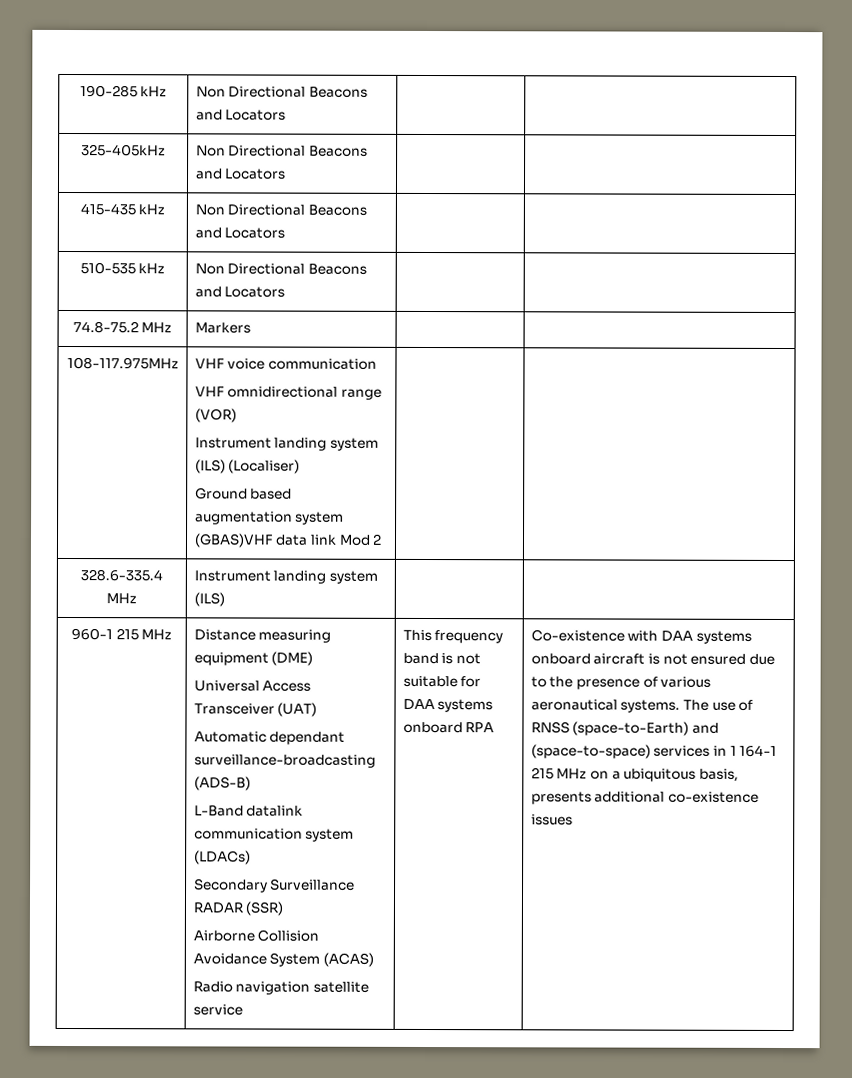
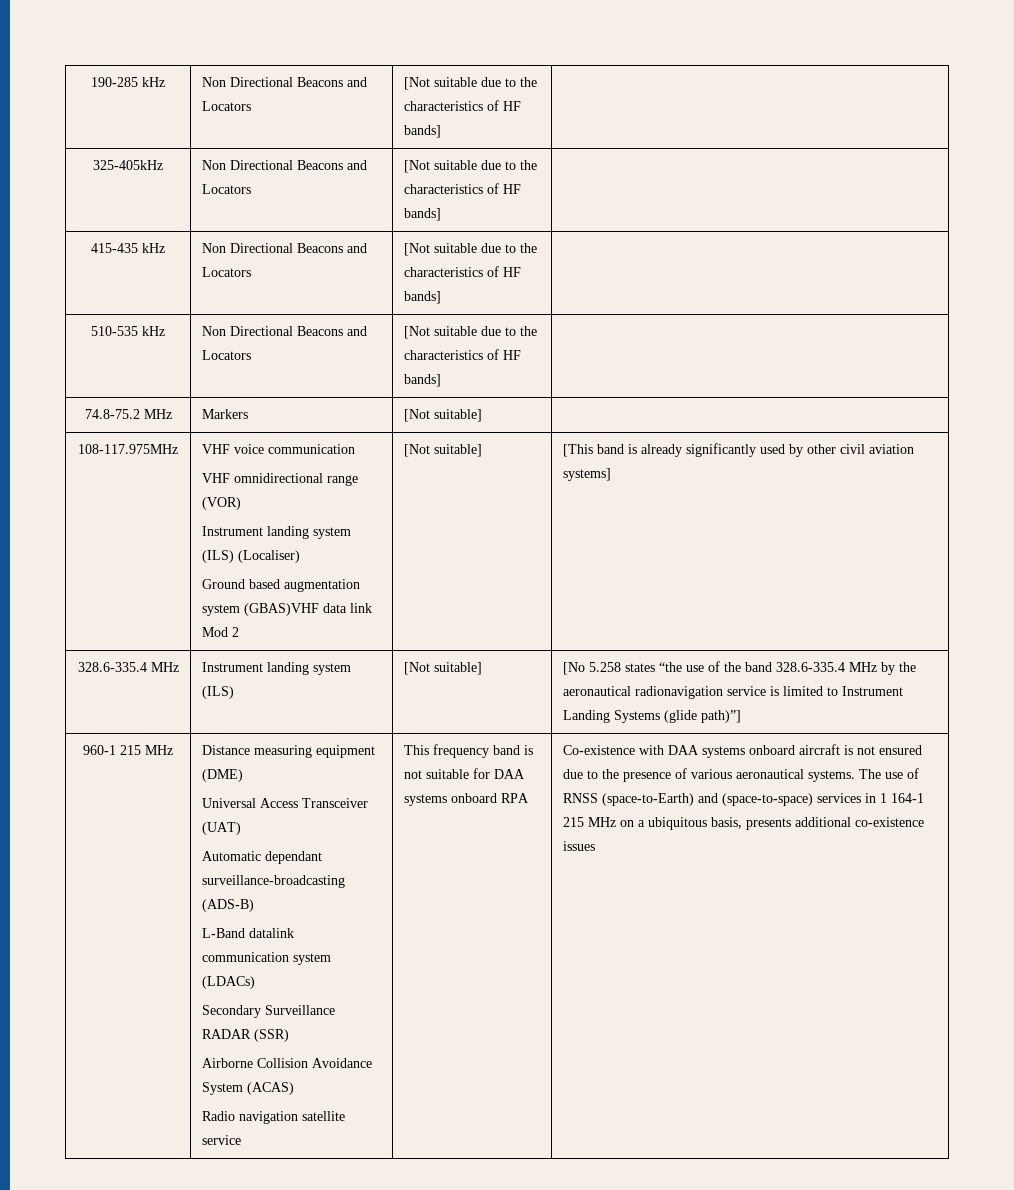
(287, 115) none -> [404,77,538,90] [404,100,522,111] [404,125,442,138] [Not suitable due to the characteristics of HF bands]
(287, 174) none -> [404,160,538,173] [404,183,522,194] [404,208,442,221] [Not suitable due to the characteristics of HF bands]
(286, 233) none -> [404,243,538,256] [404,266,522,277] [404,291,442,304] [Not suitable due to the characteristics of HF bands]
(286, 292) none -> [404,326,538,339] [404,349,522,360] [404,374,442,387] [Not suitable due to the characteristics of HF bands]
(251, 328) none -> [404,409,483,422] [Not suitable]
(383, 539) | -> [404,444,483,457] [563,443,915,457] [563,468,612,481] [Not suitable] | [This band is already significantly used by other civil aviation systems]
(225, 599) | -> [404,662,483,675] [563,661,917,675] [563,686,904,699] [563,710,742,723] [Not suitable] | [No 5.258 states “the use of the band 328.6-335.4 MHz by the aeronautical radionavigation service is limited to Instrument Landing Systems (glide path)”]

